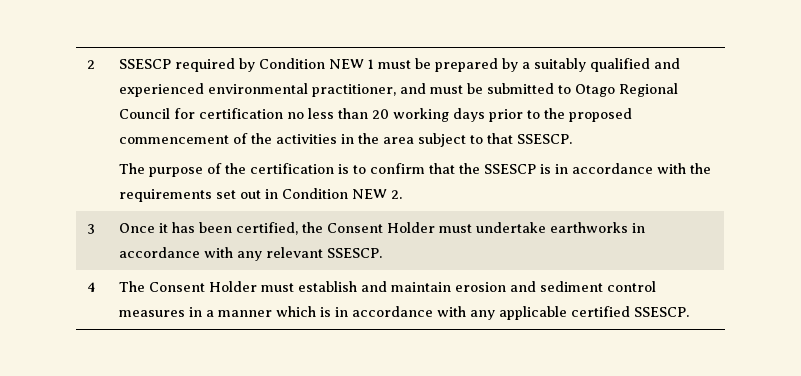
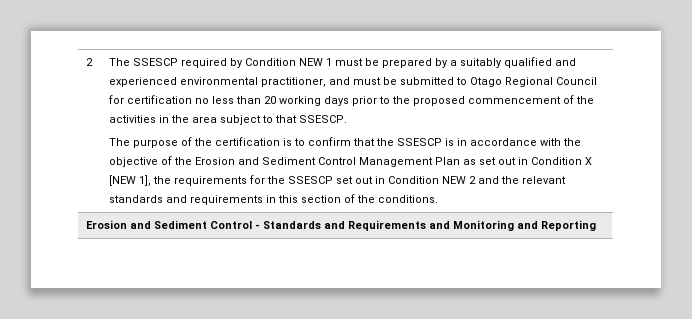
(96, 64) none -> [109,58,131,66] The
[119,189,213,202] requirements -> [109,156,593,167] [109,175,334,186] objective of the Erosion and Sediment Control Management Plan as set out in Condition X [NEW 1], the requirements for the SSESCP
[391,190,403,199] [87,224,96,234] [119,222,646,235] [119,247,383,261] [87,282,97,292] [119,281,657,292] [119,306,690,320] 2. // 3 | Once it has been certified, the Consent Holder must undertake earthworks in accordance with any relevant SSESCP. // 4 | The Consent Holder must establish and maintain erosion and sediment control measures in a manner which is in accordance with any applicable certified SSESCP. -> [469,176,567,184] [109,194,439,205] [86,220,597,231] 2 and the relevant standards and requirements in this section of the conditions. // Erosion and Sediment Control - Standards and Requirements and Monitoring and Reporting

